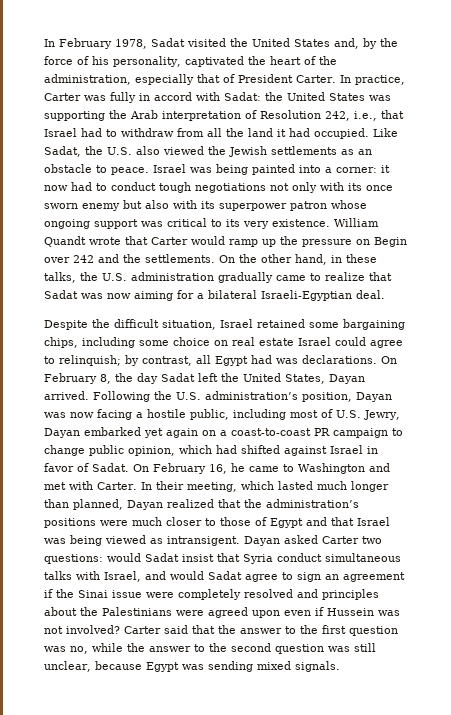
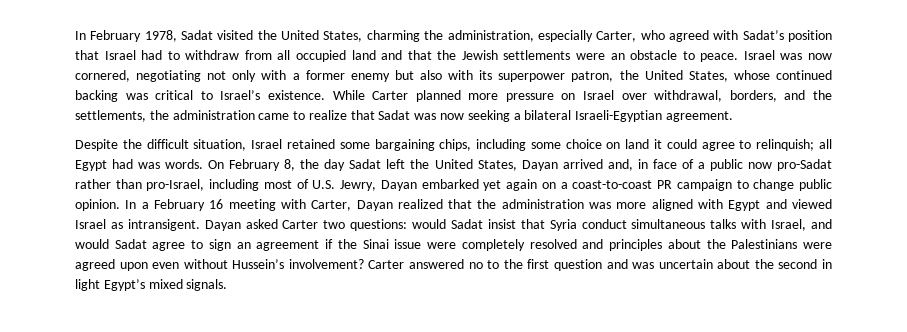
[294,38,398,49] [44,56,337,67] [44,74,405,85] [44,92,391,103] [44,110,377,121] States and, by the force of his personality, captivated the heart of the administration, especially that of President Carter. In practice, Carter was fully in accord with Sadat: the United States was supporting the Arab interpretation of Resolution 242, i.e., -> [323,30,833,42] States, charming the administration, especially Carter, who agreed with Sadat’s position
[226,128,398,139] [44,146,204,157] the land it had occupied. Like Sadat, the U.S. also viewed -> [296,50,432,62] occupied land and that
[341,149,354,155] as -> [575,53,605,60] were
[216,164,390,175] [44,182,393,193] [44,203,78,209] being painted into a corner: it now had to conduct tough negotiations not only with its once sworn -> [807,53,832,60] [75,70,345,82] now cornered, negotiating not only with a former
[290,200,367,211] [44,218,379,229] [44,236,407,247] [44,254,377,265] [44,272,273,283] patron whose ongoing support was critical to its very existence. William Quandt wrote that Carter would ramp up the pressure on Begin over 242 and the settlements. On the other hand, in these talks, the U.S. administration gradually -> [571,70,832,82] [75,90,833,102] [75,110,255,122] patron, the United States, whose continued backing was critical to Israel’s existence. While Carter planned more pressure on Israel over withdrawal, borders, and the settlements, the administration
[134,290,194,301] aiming for -> [467,110,510,122] seeking
[356,290,385,299] deal. -> [665,111,733,122] agreement.
[232,337,331,346] real estate Israel -> [625,139,663,149] land it
[125,355,192,366] by contrast, -> (815, 145) none
[302,355,377,364] declarations. -> [165,159,204,169] words.
[44,391,392,402] [44,409,229,420] arrived. Following the U.S. administration’s position, Dayan was now facing a hostile public, -> [562,159,832,171] [75,179,205,191] arrived and, in face of a public now pro-Sadat rather than pro-Israel,
[128,445,378,456] [44,463,390,474] [44,481,389,492] [44,499,359,510] [44,517,390,528] [44,535,146,546] opinion, which had shifted against Israel in favor of Sadat. On February 16, he came to Washington and met with Carter. In their meeting, which lasted much longer than planned, Dayan realized that the administration’s positions were much closer to those of Egypt and that Israel was being viewed -> [75,199,832,211] [75,219,106,229] opinion. In a February 16 meeting with Carter, Dayan realized that the administration was more aligned with Egypt and viewed Israel
[315,607,400,616] [44,625,398,636] [44,643,376,654] [44,661,253,672] if Hussein was not involved? Carter said that the answer to the first question was no, while the answer to the second question was still unclear, because Egypt was sending -> [183,259,832,271] [75,279,145,291] without Hussein’s involvement? Carter answered no to the first question and was uncertain about the second in light Egypt’s

